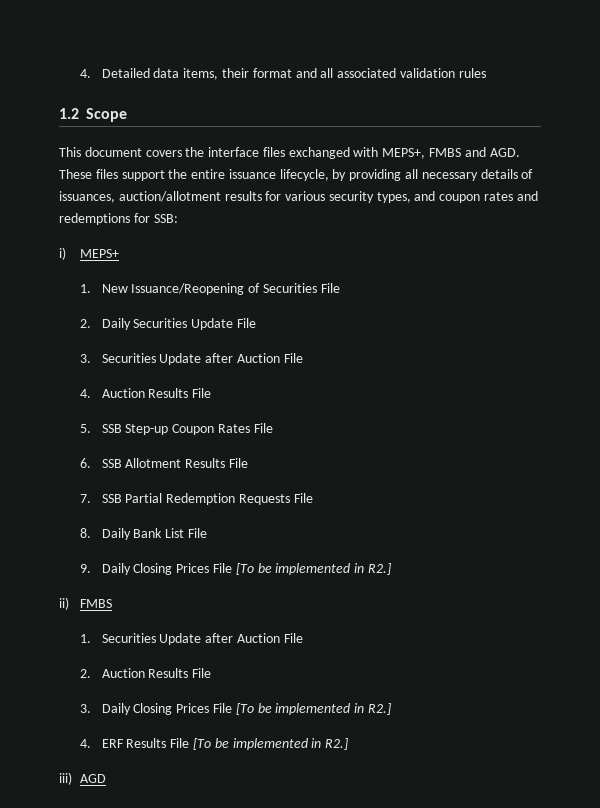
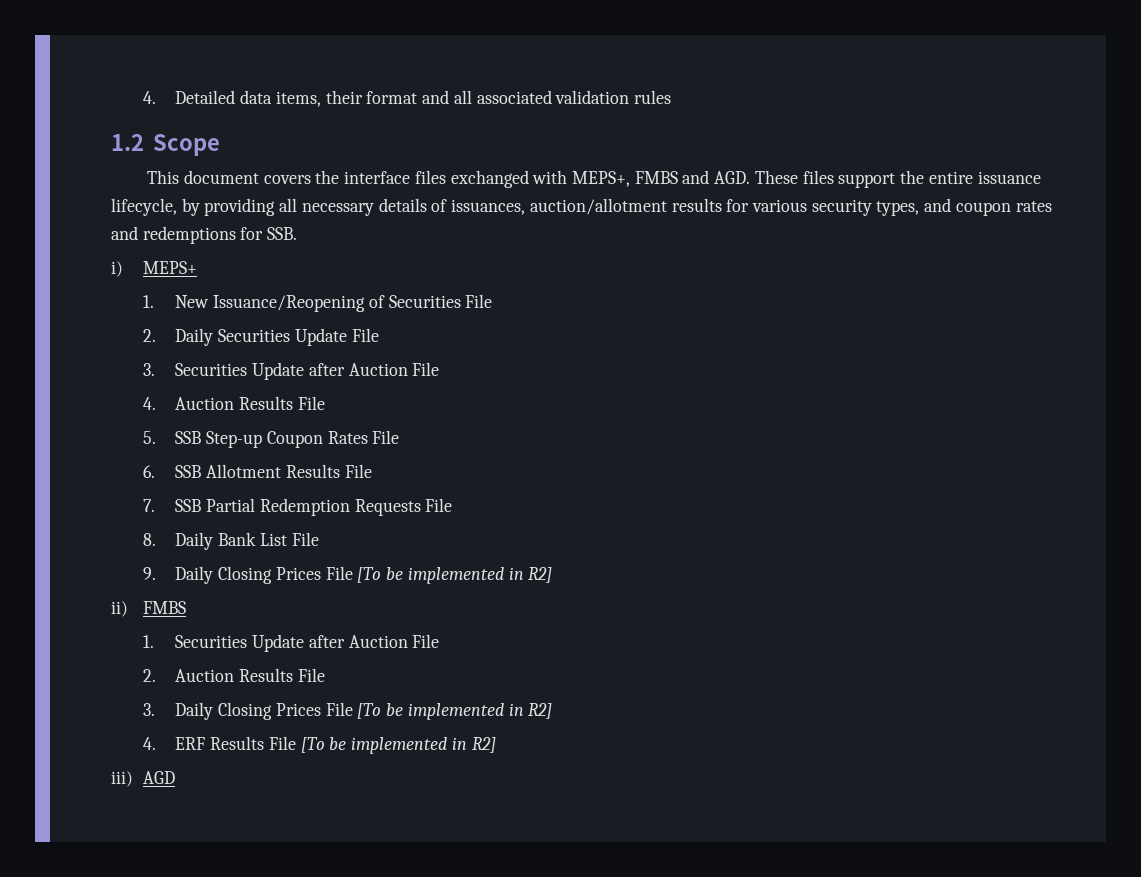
[153,214,178,223] SSB: -> [267,227,298,240] SSB.
[367,563,391,575] R2.] -> [528,567,553,583] R2]
[367,703,391,715] R2.] -> [528,703,553,719] R2]
[325,738,349,750] R2.] -> [471,737,496,753] R2]

